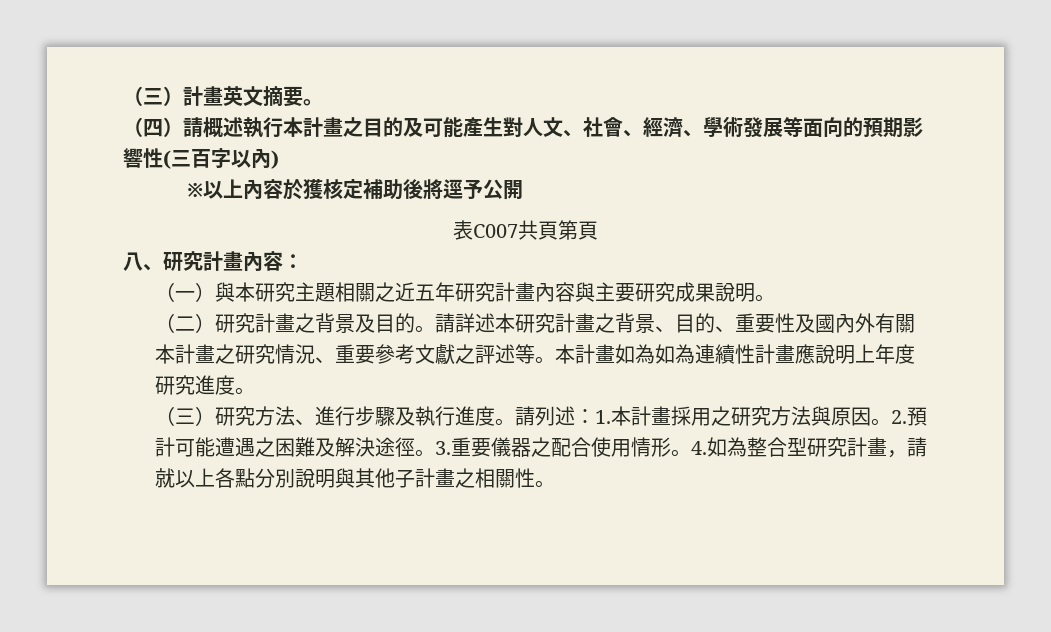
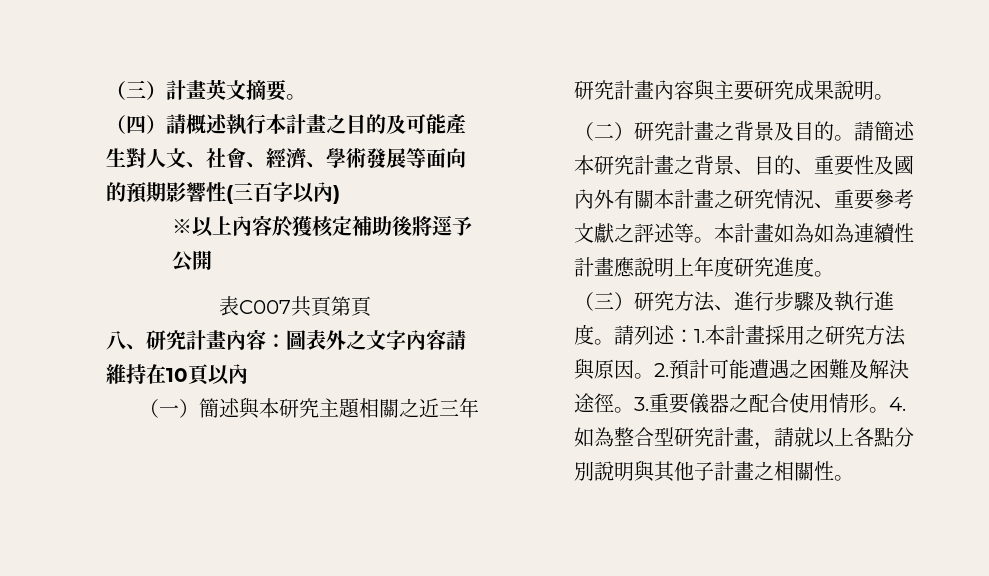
(303, 261) none -> [286,329,466,350] [106,364,248,386] 圖表外之文字內容請維持在10頁以內
(215, 292) none -> [199,398,241,418] 簡述
[414,284,435,301] 五 -> [439,399,460,416] 三
[454,313,475,333] 詳 -> [874,121,895,141] 簡

